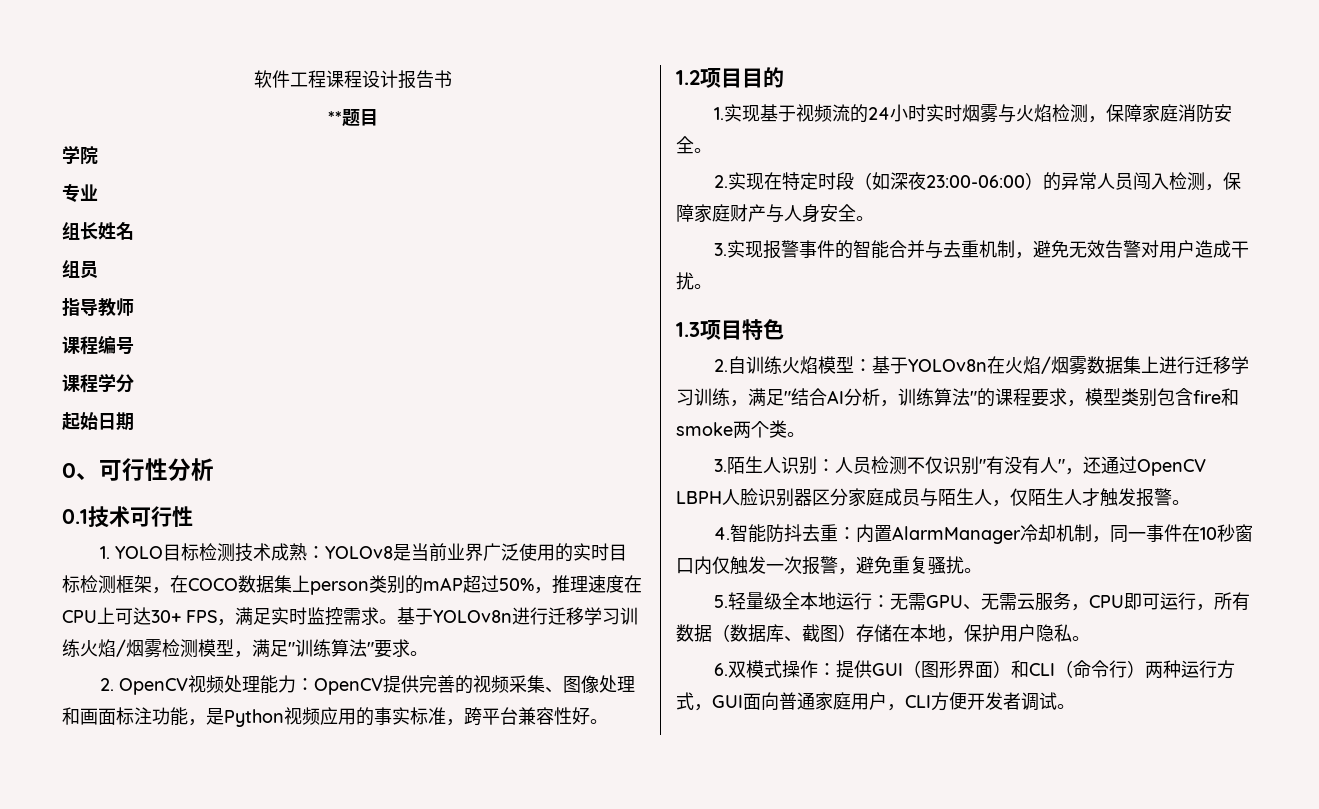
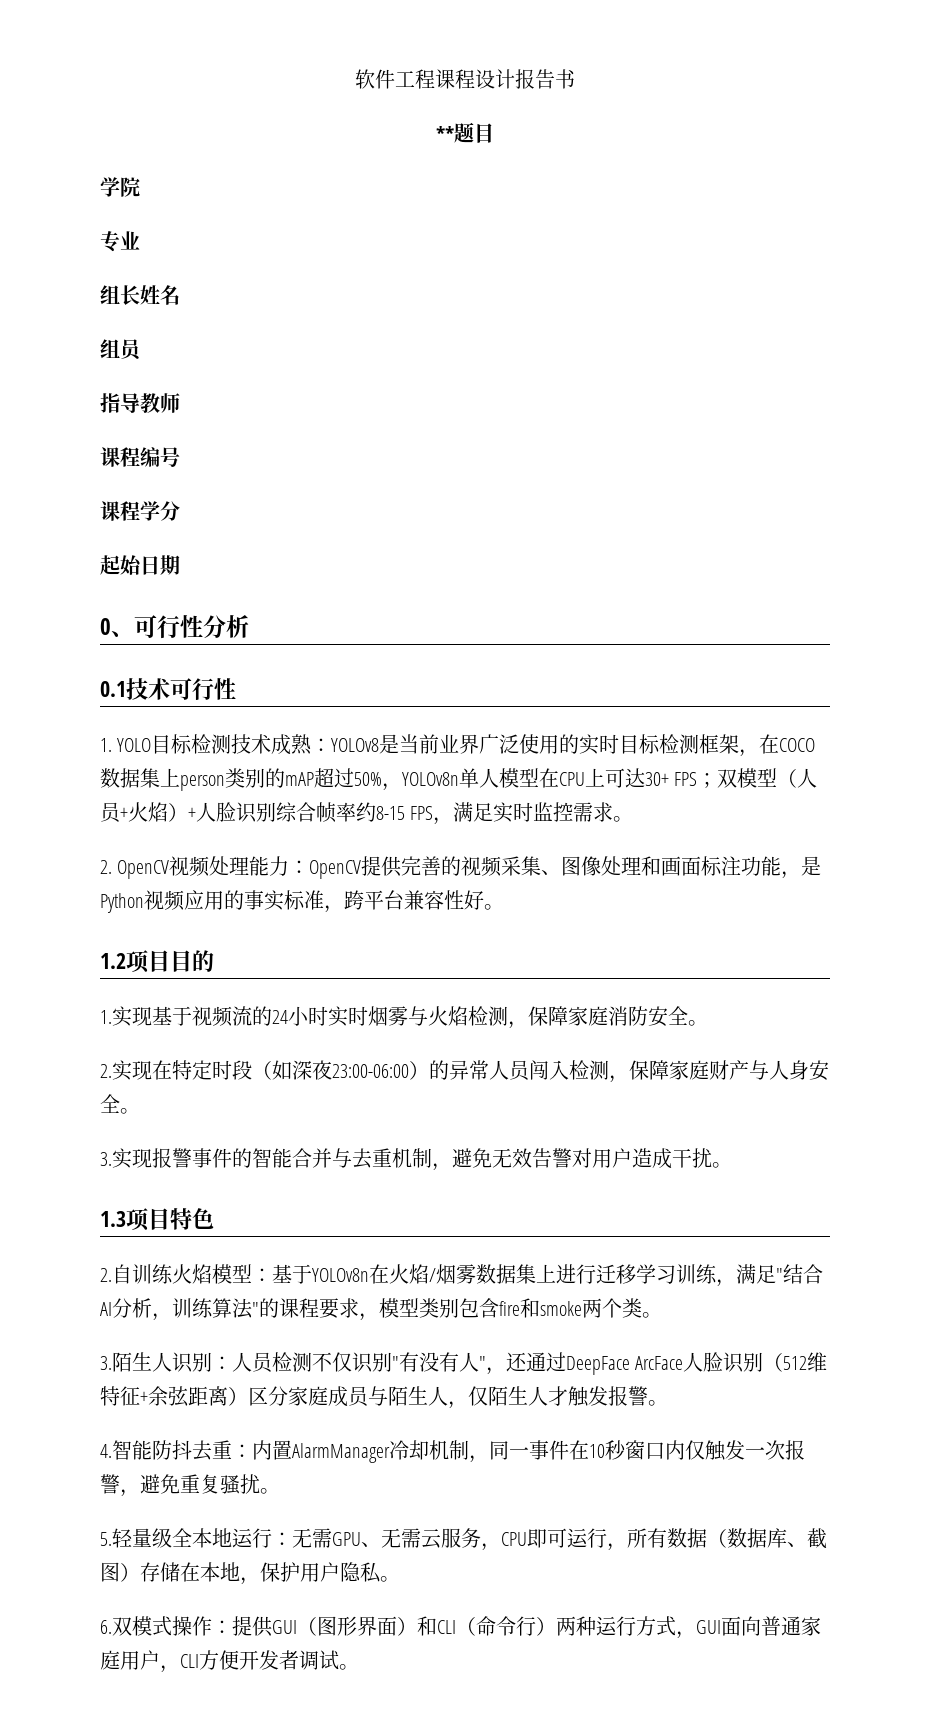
[552,575,624,594] 推理速度 -> [402,768,539,788] YOLOv8n单人模型
(217, 616) none -> [697,768,818,788] [100,802,434,823] ；双模型（人员+火焰）+人脸识别综合帧率约8-15 FPS
[397,607,638,625] [62,639,428,658] 基于YOLOv8n进行迁移学习训练火焰/烟雾检测模型，满足"训练算法"要求。 -> (634, 819) none
[1137,459,1207,476] [676,488,812,507] OpenCV LBPH人脸识别器 -> [566,1352,828,1375] [100,1386,248,1407] DeepFace ArcFace人脸识别（512维特征+余弦距离）

